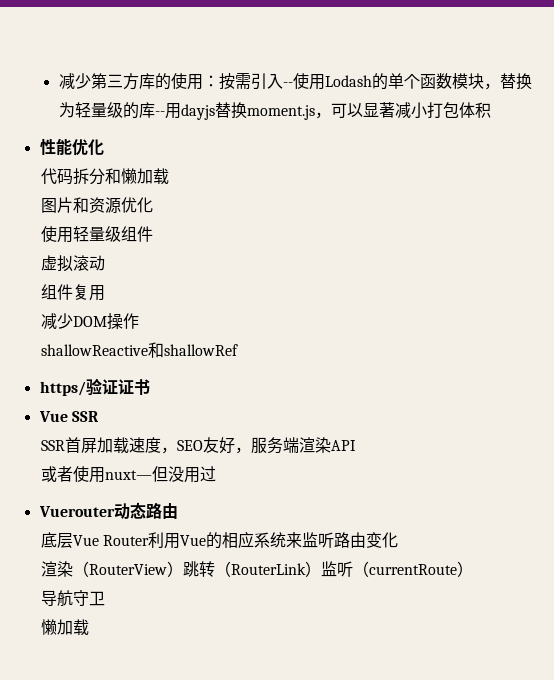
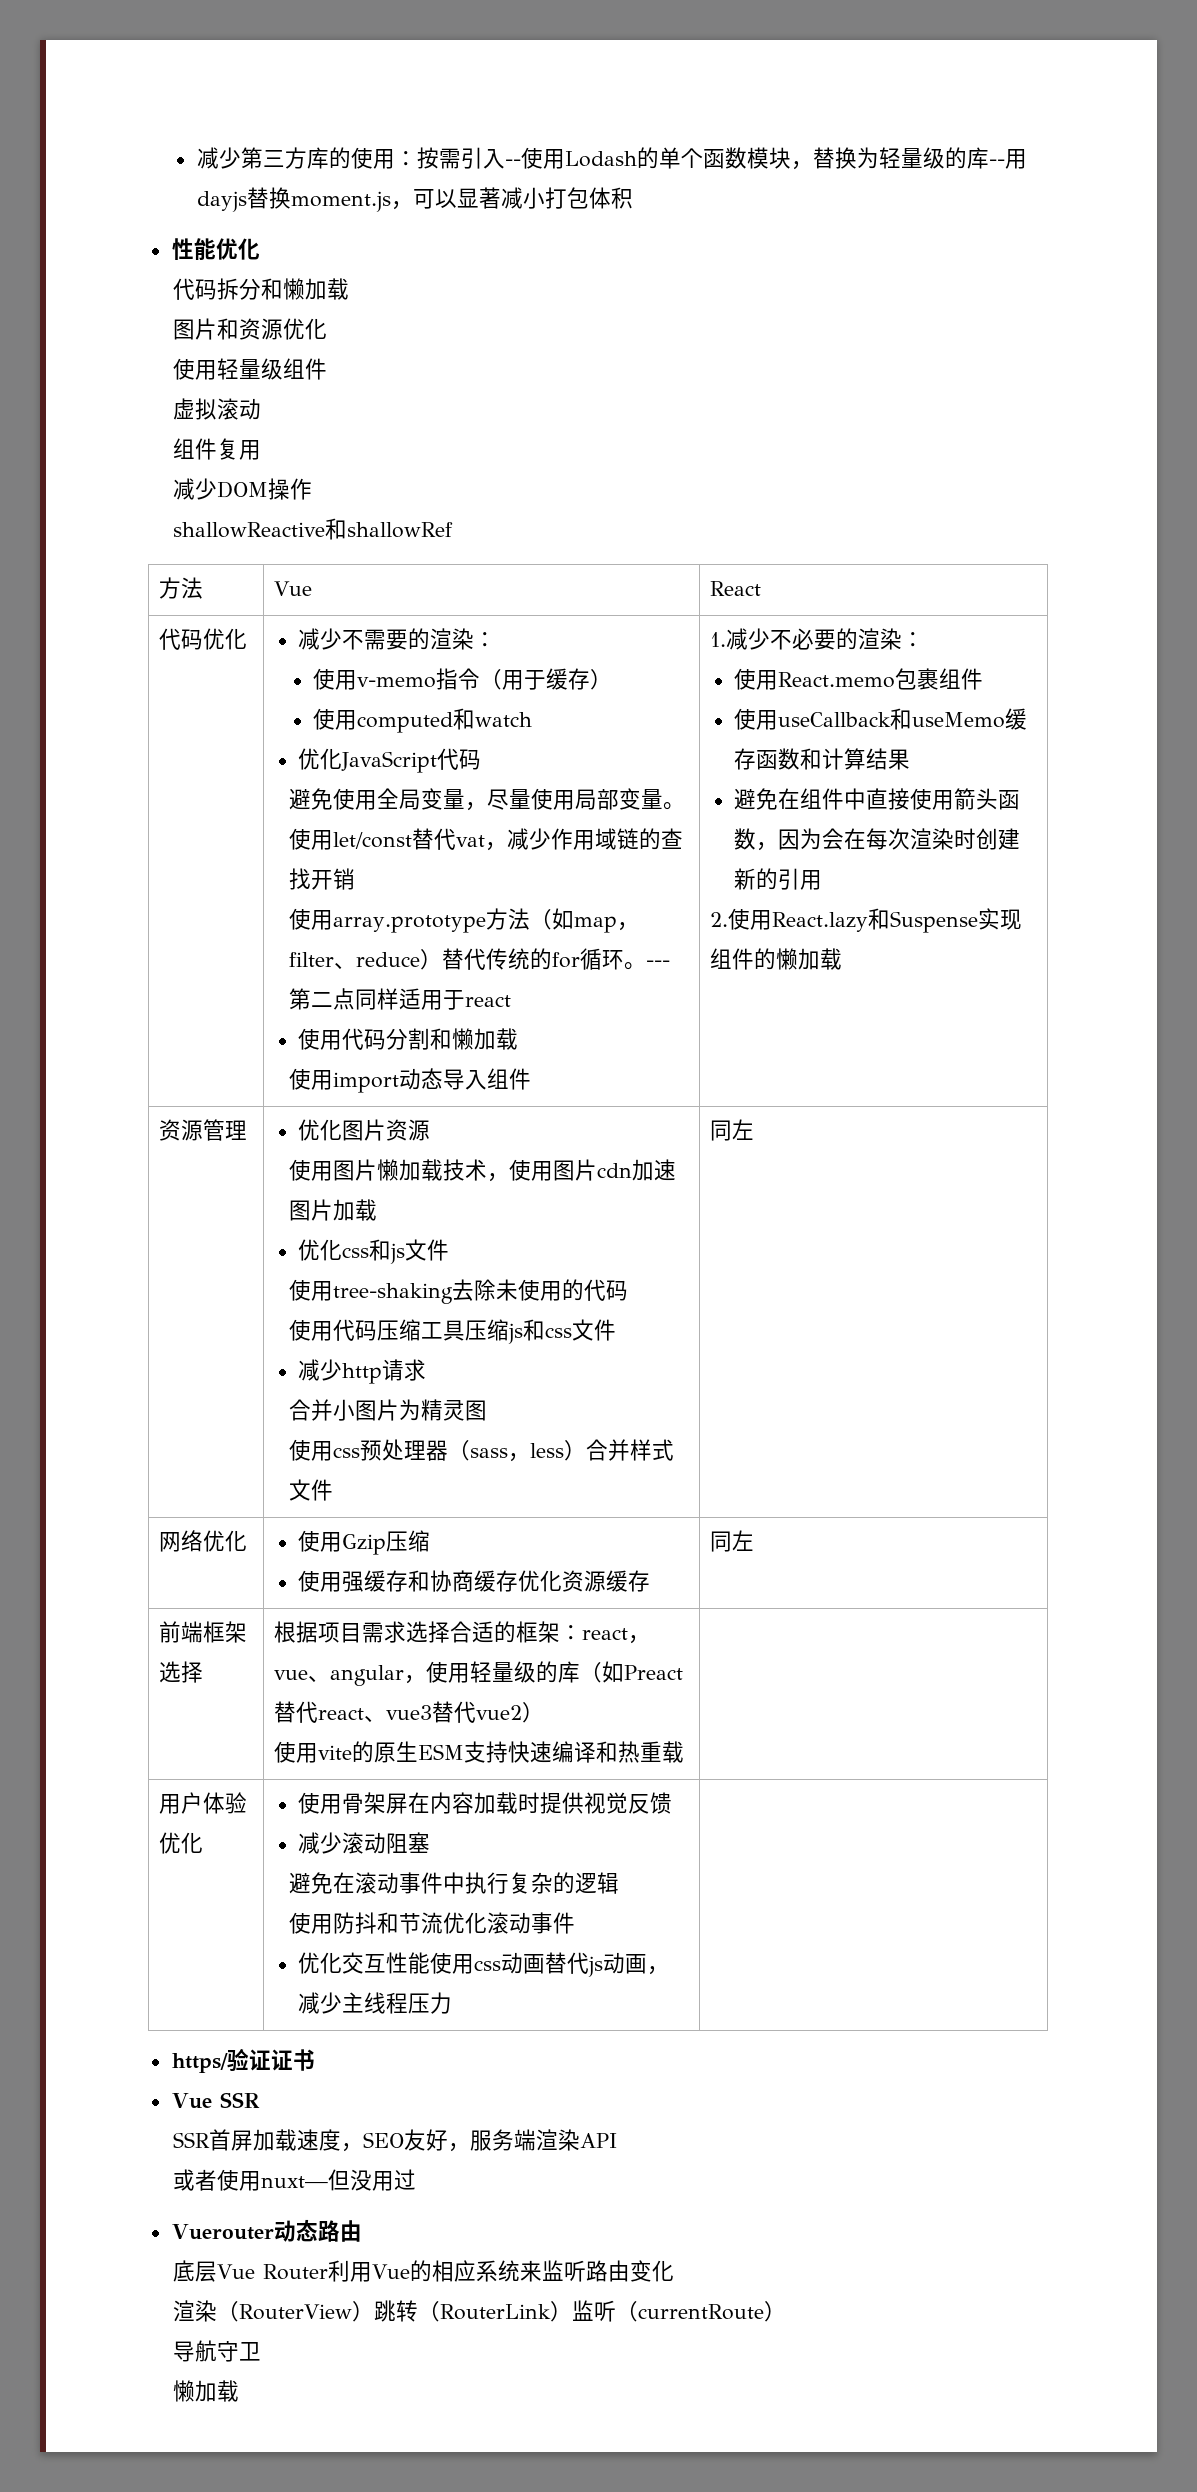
(238, 350) none -> [159,577,204,599] [274,581,313,596] [710,581,762,596] [159,628,248,650] [297,628,496,650] [312,668,612,690] [312,708,532,733] [297,748,481,773] [289,788,686,811] [289,828,684,851] [289,868,356,890] [289,908,640,933] [289,948,671,970] [289,988,512,1010] [297,1028,518,1050] [289,1068,532,1093] [710,628,925,650] [733,668,983,690] [733,708,1027,730] [733,748,910,770] [733,788,1020,810] [733,828,1020,851] [733,868,822,890] [710,908,1023,933] [710,948,843,970] [159,1119,248,1141] [297,1119,430,1141] [289,1159,677,1182] [289,1199,378,1221] [297,1239,449,1264] [289,1279,629,1304] [289,1319,617,1344] [297,1359,426,1384] [289,1399,488,1421] [289,1439,675,1462] [289,1479,334,1501] [710,1119,755,1141] [159,1530,248,1552] [297,1530,430,1555] [297,1570,650,1592] [710,1530,755,1552] [159,1621,248,1643] [159,1661,204,1683] [274,1621,651,1644] [274,1661,684,1686] [274,1701,545,1723] [274,1741,685,1763] [159,1792,248,1814] [159,1832,204,1854] [297,1792,672,1814] [297,1832,430,1854] [289,1872,620,1894] [289,1912,576,1934] [297,1952,669,1977] [297,1992,452,2014] // 方法 | Vue | React // 代码优化 | 减少不需要的渲染： // 使用v-memo指令（用于缓存） // 使用computed和watch // 优化JavaScript代码 // 避免使用全局变量，尽量使用局部变量。使用let/const替代vat，减少作用域链的查找开销 // 使用array.prototype方法（如map，filter、reduce）替代传统的for循环。---第二点同样适用于react // 使用代码分割和懒加载 // 使用import动态导入组件 | 1.减少不必要的渲染： // 使用React.memo包裹组件 // 使用useCallback和useMemo缓存函数和计算结果 // 避免在组件中直接使用箭头函数，因为会在每次渲染时创建新的引用 // 2.使用React.lazy和Suspense实现组件的懒加载 // 资源管理 | 优化图片资源 // 使用图片懒加载技术，使用图片cdn加速图片加载 // 优化css和js文件 // 使用tree-shaking去除未使用的代码 // 使用代码压缩工具压缩js和css文件 // 减少http请求 // 合并小图片为精灵图 // 使用css预处理器（sass，less）合并样式文件 | 同左 // 网络优化 | 使用Gzip压缩 // 使用强缓存和协商缓存优化资源缓存 | 同左 // 前端框架选择 | 根据项目需求选择合适的框架：react，vue、angular，使用轻量级的库（如Preact替代react、vue3替代vue2） // 使用vite的原生ESM支持快速编译和热重载 | // 用户体验优化 | 使用骨架屏在内容加载时提供视觉反馈 // 减少滚动阻塞 // 避免在滚动事件中执行复杂的逻辑 // 使用防抖和节流优化滚动事件 // 优化交互性能使用css动画替代js动画，减少主线程压力 |

